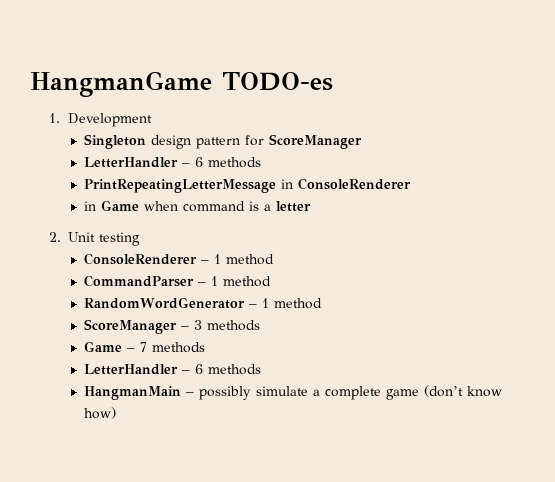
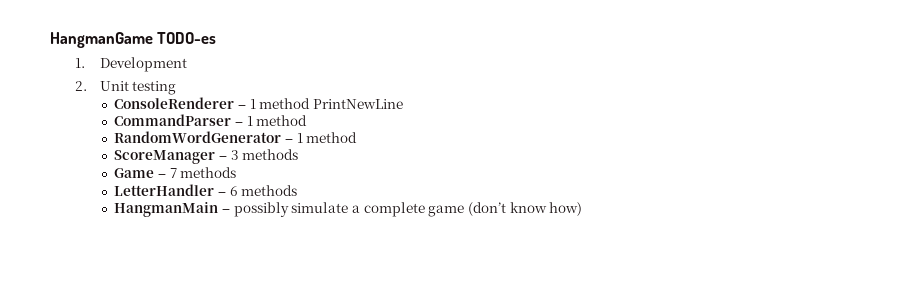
[83,134,362,149] [83,157,261,168] [83,178,411,193] [83,200,311,212] // Singleton design pattern for ScoreManager // LetterHandler – 6 methods // PrintRepeatingLetterMessage in ConsoleRenderer // in Game when command is a letter -> (187, 64) none
(274, 259) none -> [313,99,404,109] PrintNewLine

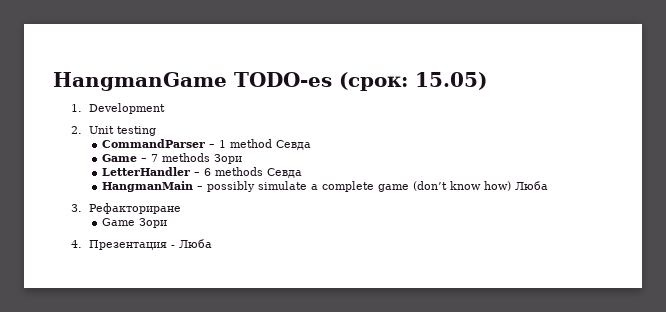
(217, 38) none -> [339,72,488,91] (срок: 15.05)
[114,97,404,109] // ConsoleRenderer – 1 method PrintNewLine -> (157, 131) none
[114,131,358,143] [114,149,299,164] // RandomWordGenerator – 1 method // ScoreManager – 3 methods -> [275,140,311,150] Севда
(237, 172) none -> [213,154,242,164] Зори
(298, 190) none -> [266,168,302,178] Севда
(583, 209) none -> [514,181,548,190] [71,203,182,214] [101,218,167,228] [71,239,213,250] Люба // 3. Рефакториране // Game Зори // 4. Презентация - Люба

